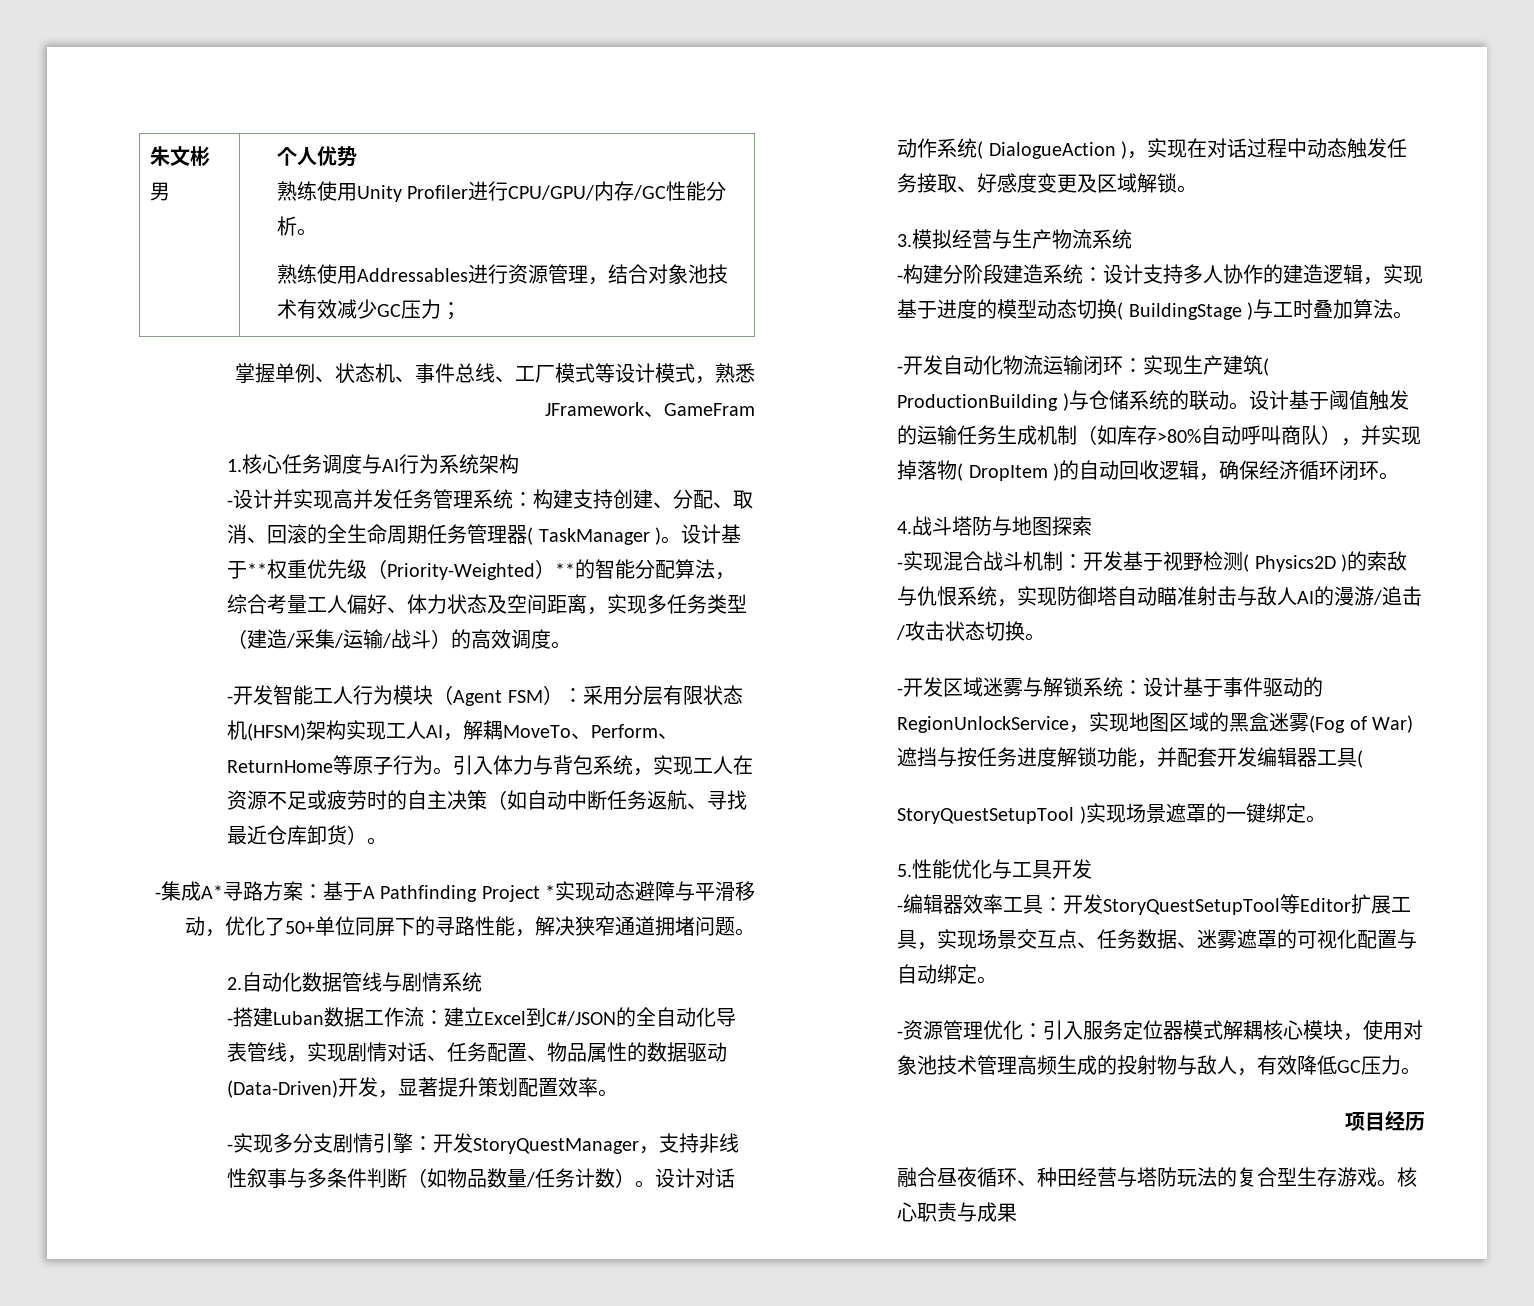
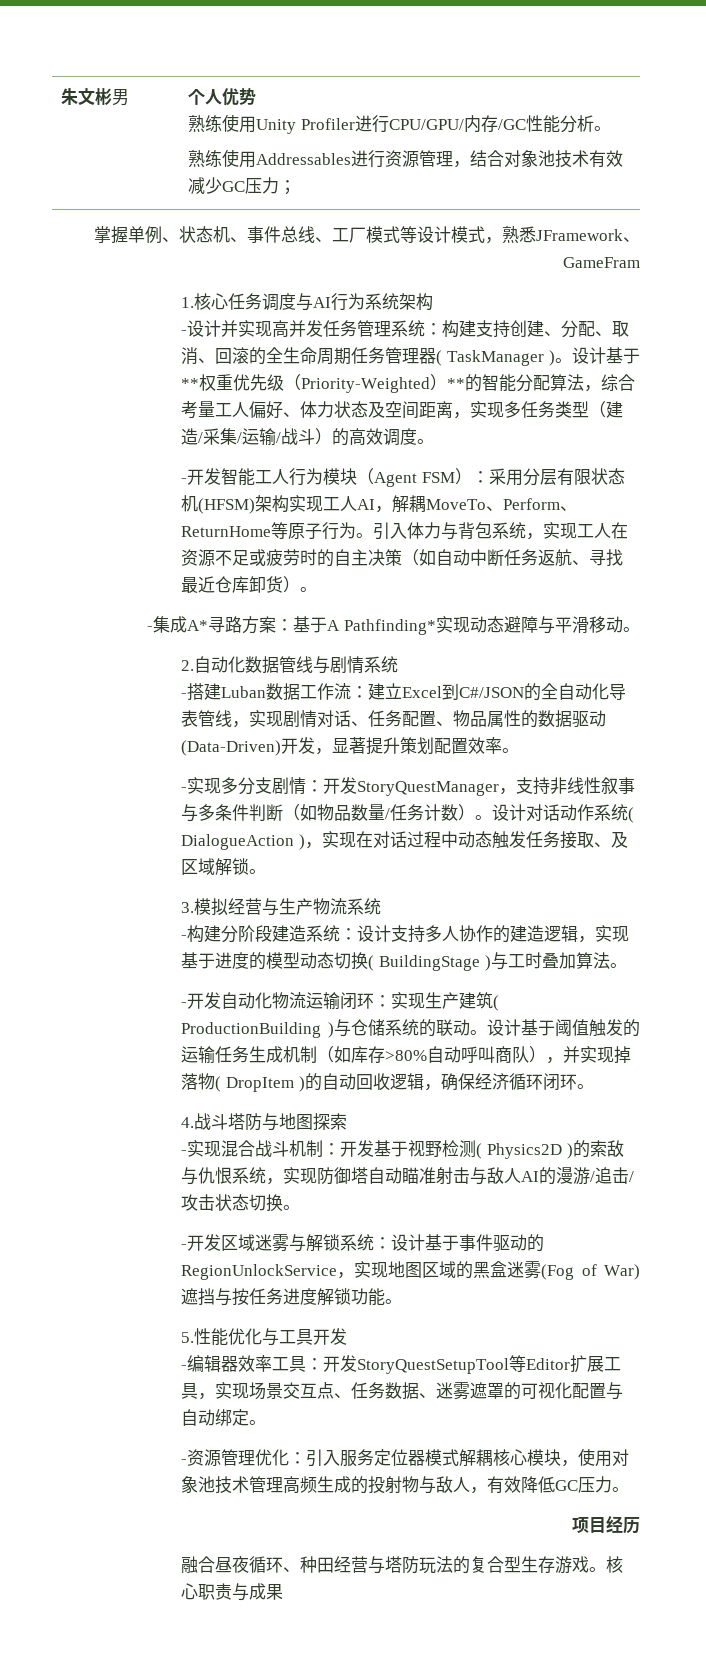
[380,885,555,902] Pathfinding Project * -> [343,619,436,635] Pathfinding*
[205,916,735,937] ，优化了50+单位同屏下的寻路性能，解决狭窄通道拥堵问题 -> (623, 624) none
[373,1133,414,1153] 引擎 -> (307, 786) none
[977,173,1078,193] 好感度变更 -> (612, 844) none
[1137,747,1364,768] [897,803,1306,824] ，并配套开发编辑器工具( // StoryQuestSetupTool )实现场景遮罩的一键绑定 -> (386, 1297) none

